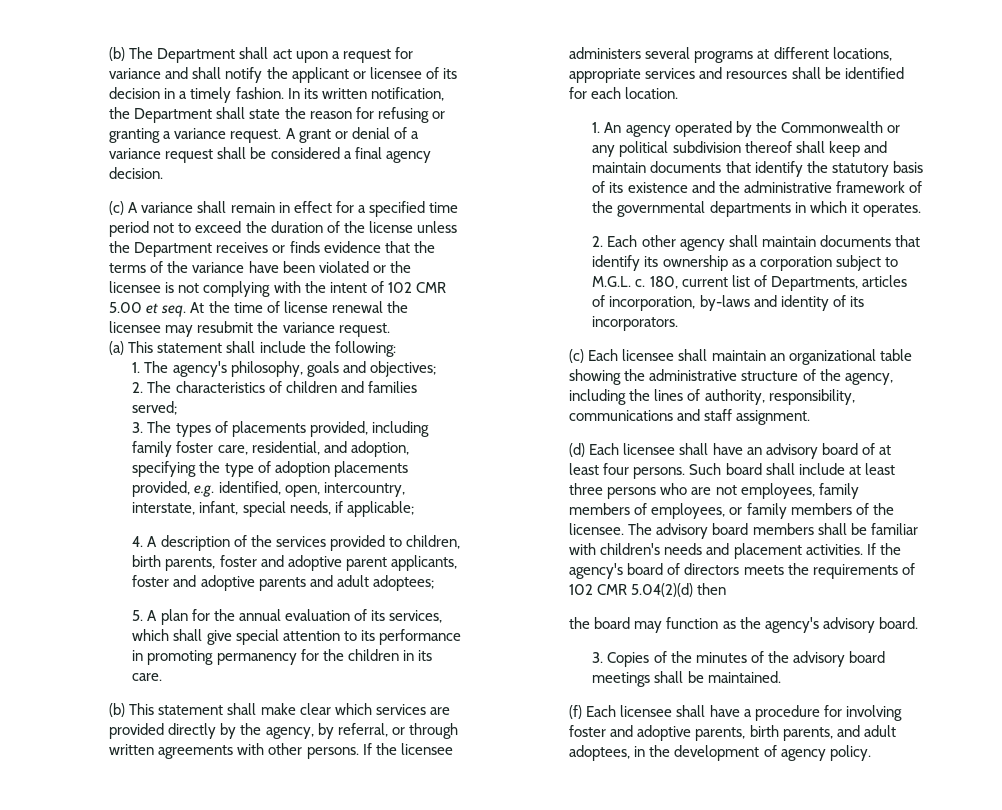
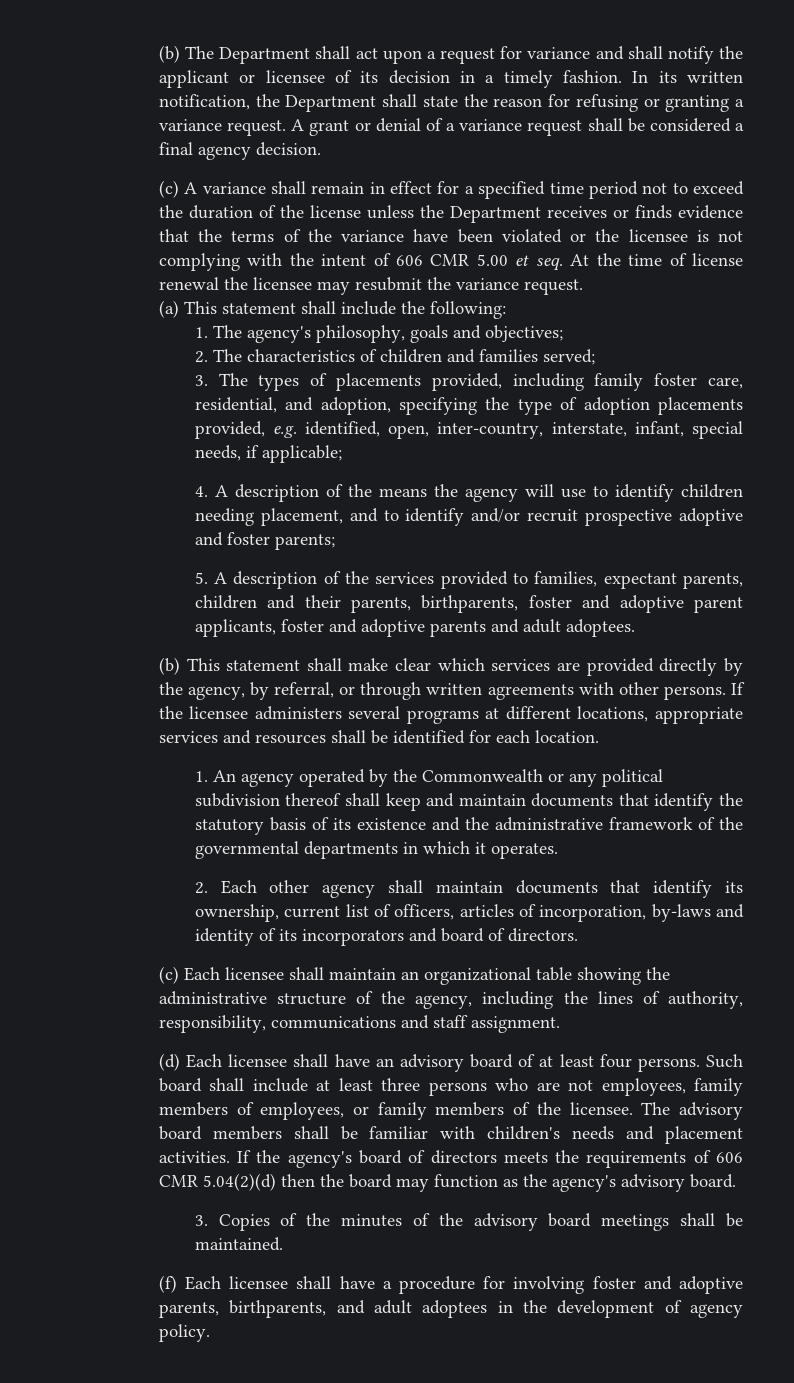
[387,282,412,293] 102 -> [396,255,424,266] 606
[323,482,405,497] intercountry, -> [437,422,544,439] inter-country,
[275,535,460,551] [132,555,216,571] services provided to children, birth parents, -> [378,484,743,502] [194,508,744,526] [194,532,335,550] [194,571,743,589] [194,595,519,613] means the agency will use to identify children needing placement, and to identify and/or recruit prospective adoptive and foster parents; // 5. A description of the services provided to families, expectant parents, children and their parents, birthparents,
[372,575,434,591] [132,609,442,625] [132,629,461,645] [132,649,432,665] [132,673,163,681] adoptees; // 5. A plan for the annual evaluation of its services, which shall give special attention to its performance in promoting permanency for the children in its care. -> [565,619,635,637] adoptees.
[662,255,898,271] [592,276,678,289] ownership as a corporation subject to M.G.L. c. 180, -> [194,904,279,922] ownership,
[770,276,858,291] Departments, -> [394,904,455,920] officers,
[592,316,679,331] incorporators. -> [301,928,578,946] incorporators and board of directors.
[569,584,594,595] 102 -> [715,1152,743,1163] 606
(727, 589) // -> (315, 1180) none
[749,725,896,741] [569,745,631,761] birth parents, and adult adoptees, -> [229,1300,488,1318] birthparents, and adult adoptees

